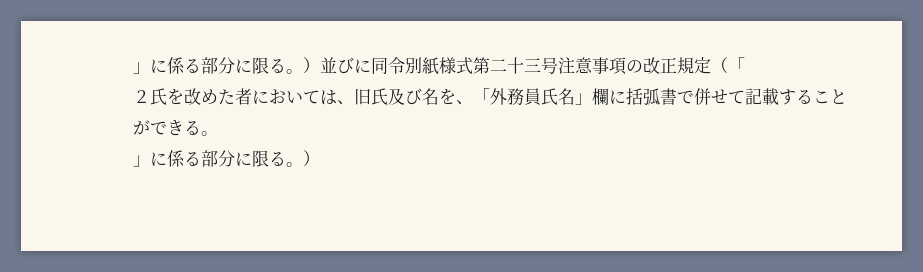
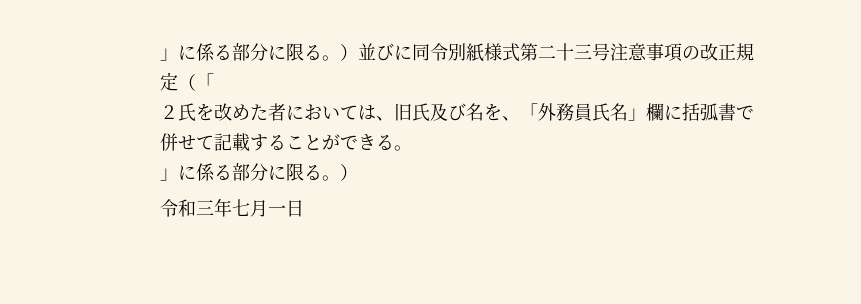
(321, 158) none -> [159,198,304,217] // 令和三年七月一日

